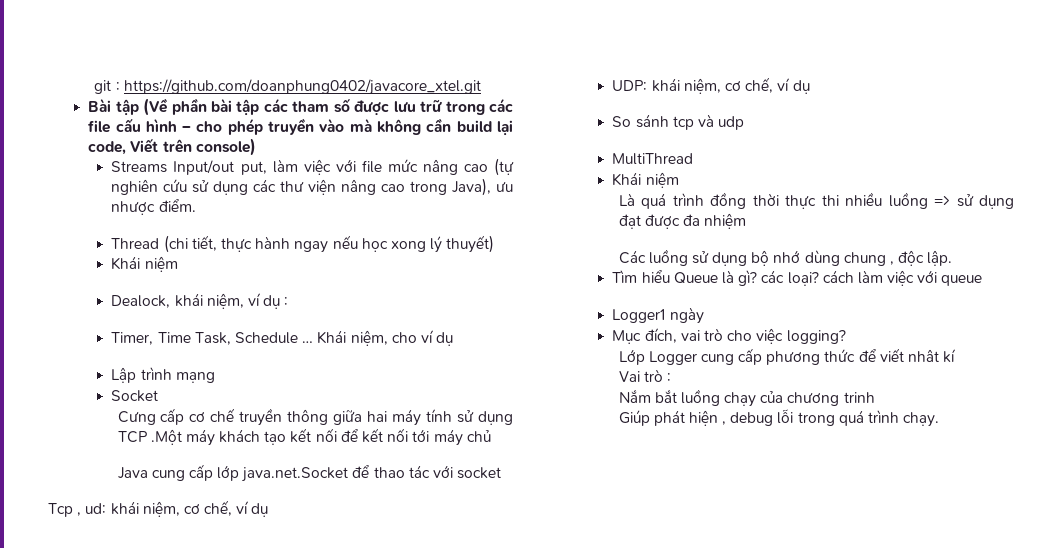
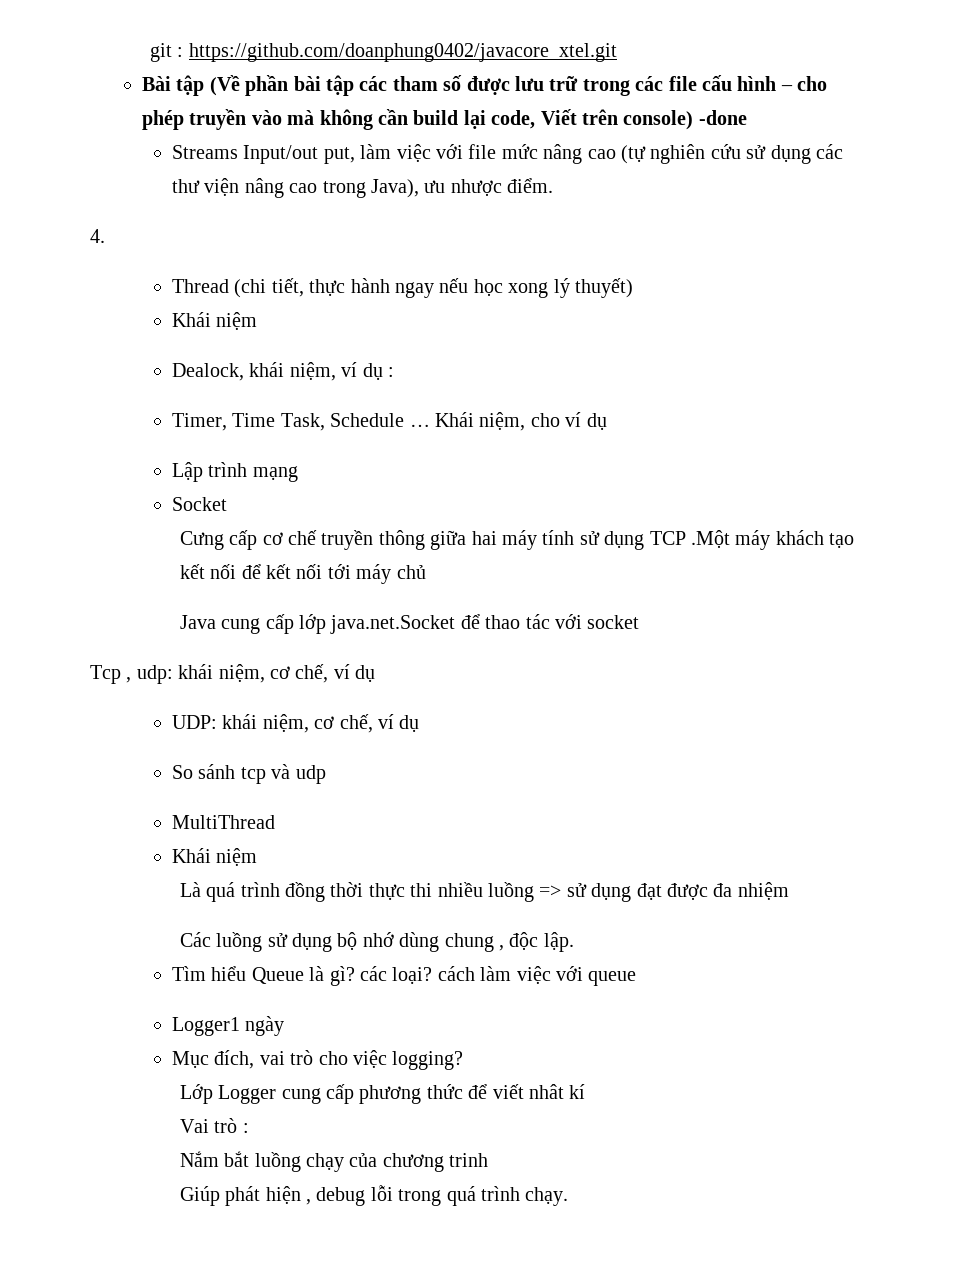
(256, 147) none -> [698,110,747,125] -done
(196, 205) none -> [90,229,105,243] // 4.
[85,503,107,514] ud: -> [136,665,173,684] udp:

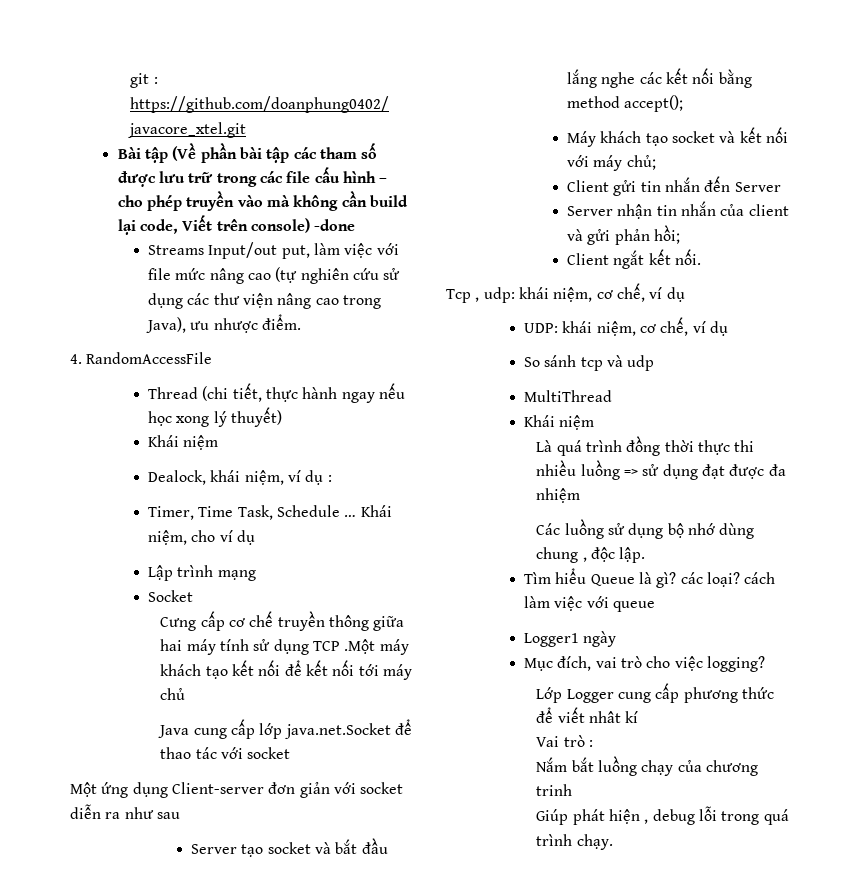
(105, 236) none -> [86,352,213,364] RandomAccessFile
(640, 622) none -> [70,782,404,798] [70,804,180,819] [191,838,388,857] [567,68,752,88] [567,95,684,112] [567,127,789,147] [567,155,656,171] [567,176,781,196] [567,201,789,219] [567,225,681,245] [567,249,702,269] // Một ứng dụng Client-server đơn giản với socket diễn ra như sau // Server tạo socket và bắt đầu lắng nghe các kết nối bằng method accept(); // Máy khách tạo socket và kết nối với máy chủ; // Client gửi tin nhắn đến Server // Server nhận tin nhắn của client và gửi phản hồi; // Client ngắt kết nối.

